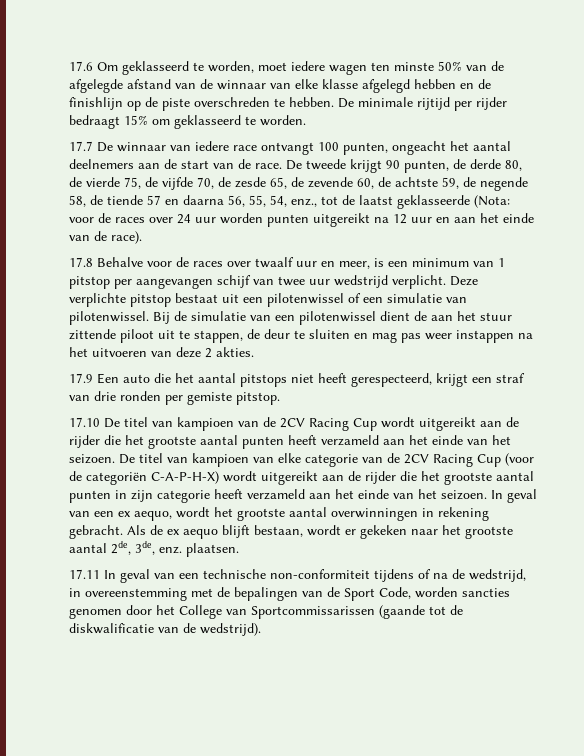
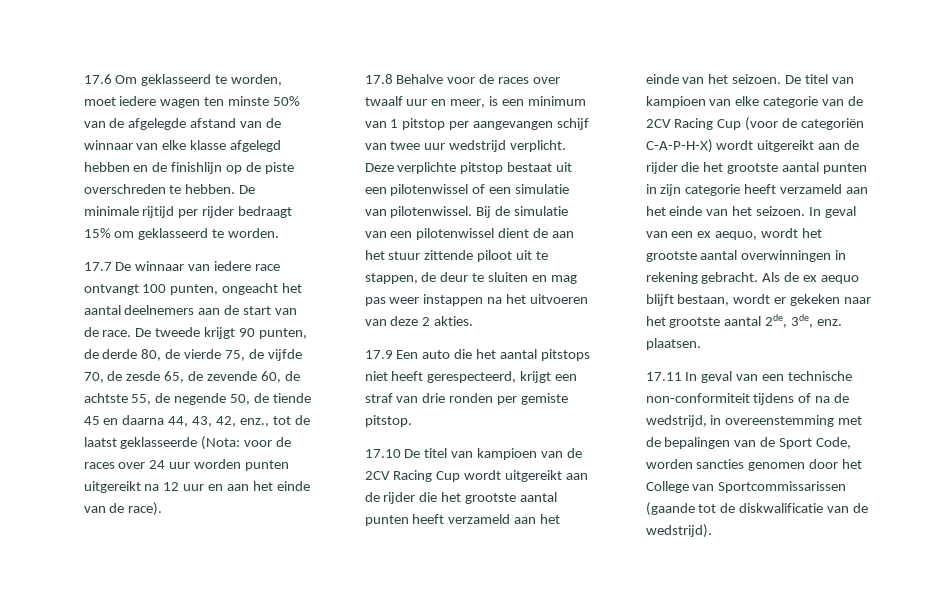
[442,177,460,189] 59, -> [131,394,152,405] 55,
[69,195,87,207] 58, -> [230,394,251,405] 50,
[147,195,162,205] 57 -> [83,416,100,425] 45
[228,195,288,207] 56, 55, 54, -> [168,416,237,427] 44, 43, 42,

